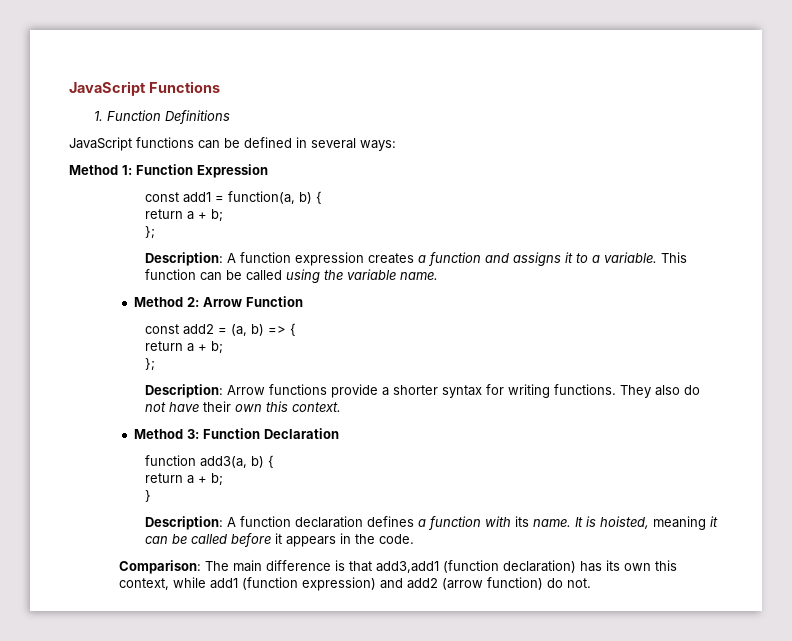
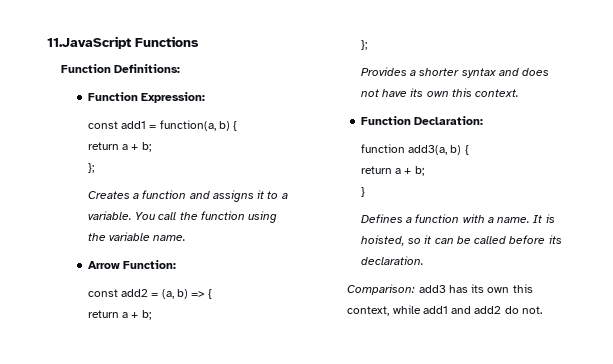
[69,81,146,96] JavaScript -> [47,36,131,49] 11.JavaScript
[94,110,231,124] [69,137,396,151] [69,164,268,178] 1. Function Definitions // JavaScript functions can be defined in several ways: // Method 1: Function Expression -> [60,64,180,73] [87,92,205,103] Function Definitions: // Function Expression:
[144,252,414,266] Description: A function expression creates -> [87,191,130,199] Creates
[660,252,687,263] [144,269,282,281] This function can be called -> [135,211,245,220] You call the function
[133,296,303,307] Method 2: Arrow Function -> [87,260,176,269] Arrow Function:
[144,384,700,398] Description: Arrow functions provide a shorter syntax for writing functions. They also do -> [360,67,550,78] Provides a shorter syntax and does
[202,401,231,412] their -> [410,88,424,97] its
[133,428,339,439] Method 3: Function Declaration -> [360,116,483,125] Function Declaration:
[144,516,414,530] Description: A function declaration defines -> [360,214,403,223] Defines
[514,516,529,527] its -> [487,217,494,223] a
[652,516,706,530] meaning -> [408,238,422,244] so
[274,533,414,547] [119,560,577,574] it appears in the code. // Comparison: The main difference is that add3,add1 (function declaration) -> [548,235,562,244] [360,256,424,265] [347,284,446,295] its declaration. // Comparison: add3
[242,577,544,591] (function expression) and add2 (arrow function) -> [451,306,502,314] and add2

